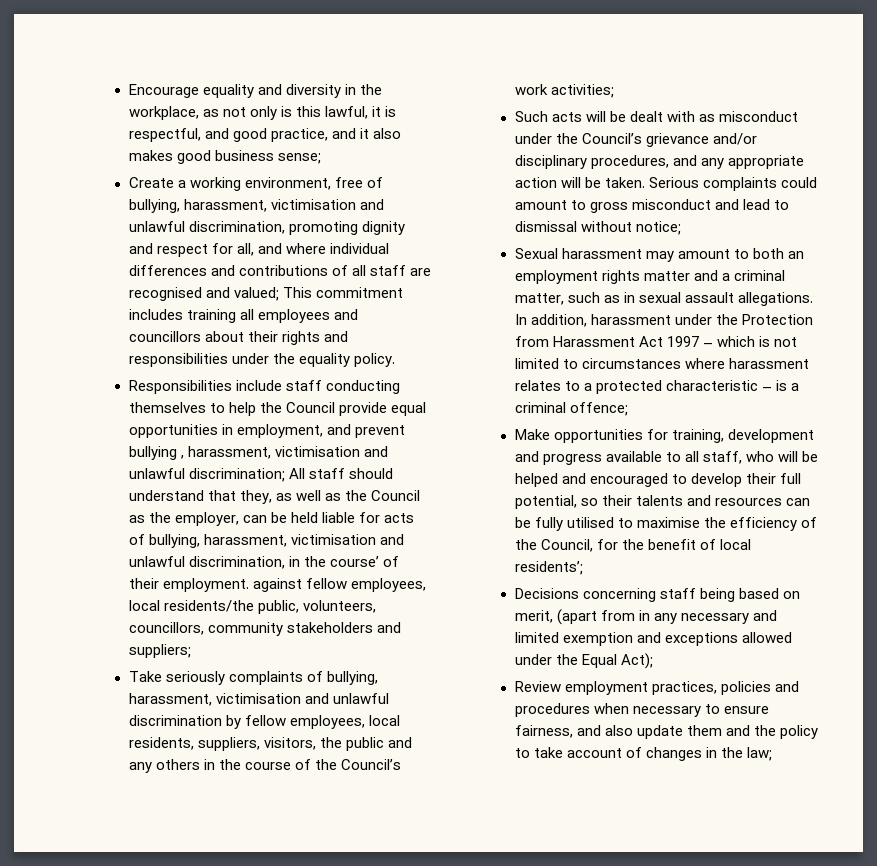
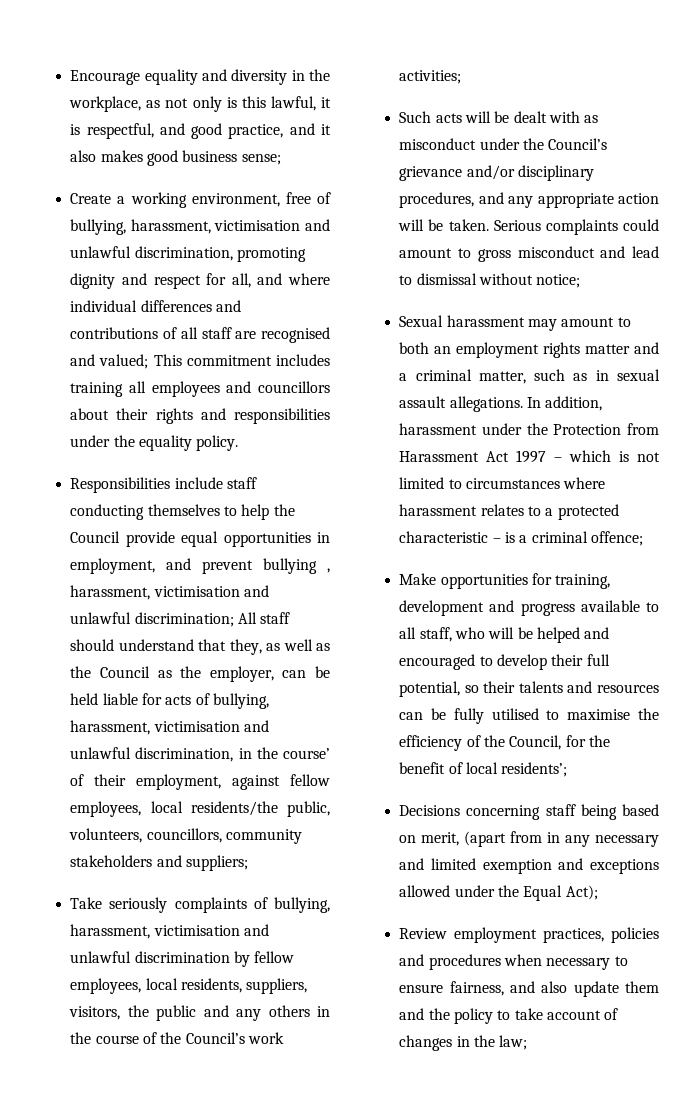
[162,578,249,592] employment. -> [136,774,222,790] employment,

